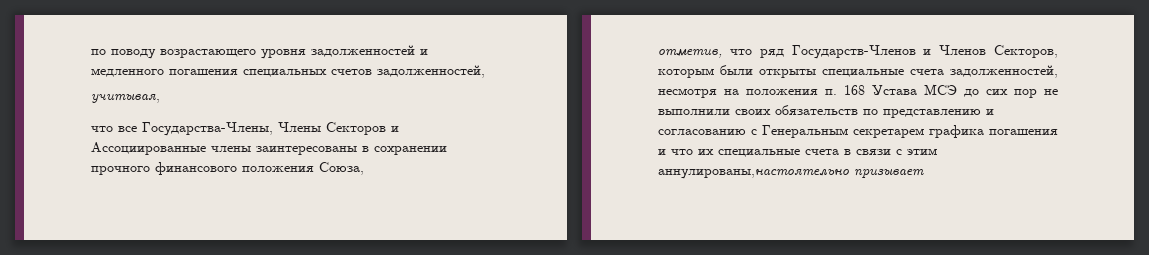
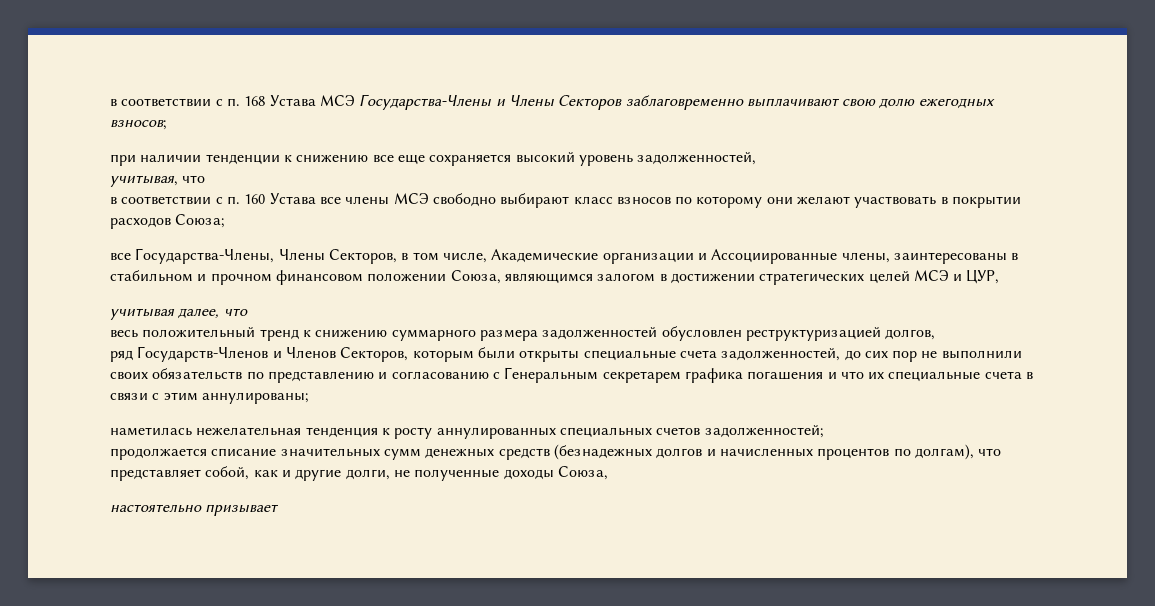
[91,45,428,59] [91,65,485,78] [91,94,160,103] [91,122,386,136] по поводу возрастающего уровня задолженностей и медленного погашения специальных счетов задолженностей, // учитывая, // что все Государства-Члены, Члены Секторов -> [110,94,995,110] [110,119,167,130] [110,152,757,166] [110,175,206,187] [110,193,1022,208] [110,214,226,229] [110,248,694,264] в соответствии с п. 168 Устава МСЭ Государства-Члены и Члены Секторов заблаговременно выплачивают свою долю ежегодных взносов; // при наличии тенденции к снижению все еще сохраняется высокий уровень задолженностей, // учитывая, что // в соответствии с п. 160 Устава все члены МСЭ свободно выбирают класс взносов по которому они желают участвовать в покрытии расходов Союза; // все Государства-Члены, Члены Секторов, в том числе, Академические организации
[211,146,251,152] члены -> [841,252,890,263] члены,
[374,146,447,155] [91,162,364,175] [658,49,752,58] сохранении прочного финансового положения Союза, // отметив, что -> [110,270,1000,285] [110,308,248,320] [110,326,936,341] стабильном и прочном финансовом положении Союза, являющимся залогом в достижении стратегических целей МСЭ и ЦУР, // учитывая далее, что // весь положительный тренд к снижению суммарного размера задолженностей обусловлен реструктуризацией долгов, //
[658,84,957,98] несмотря на положения п. 168 Устава МСЭ -> (841, 354) none
[658,169,849,179] аннулированы,настоятельно -> [201,392,309,404] [110,425,824,439] [110,444,1002,460] [110,466,608,481] [110,504,202,513] аннулированы; // наметилась нежелательная тенденция к росту аннулированных специальных счетов задолженностей; // продолжается списание значительных сумм денежных средств (безнадежных долгов и начисленных процентов по долгам), что представляет собой, как и другие долги, не полученные доходы Союза, // настоятельно

